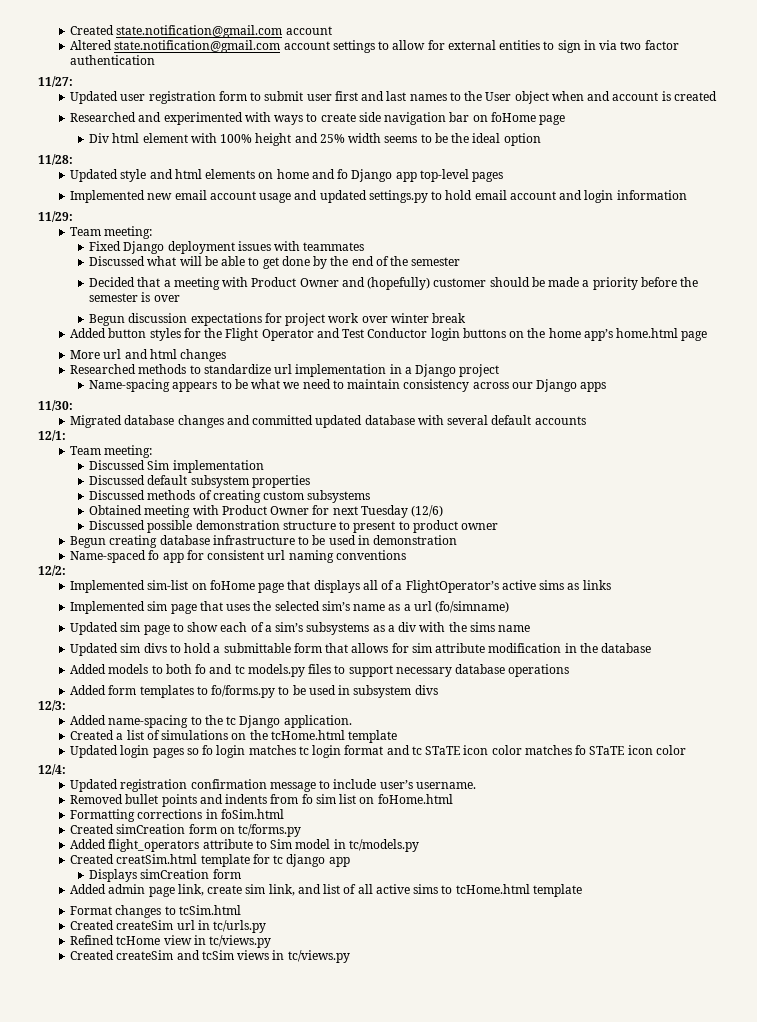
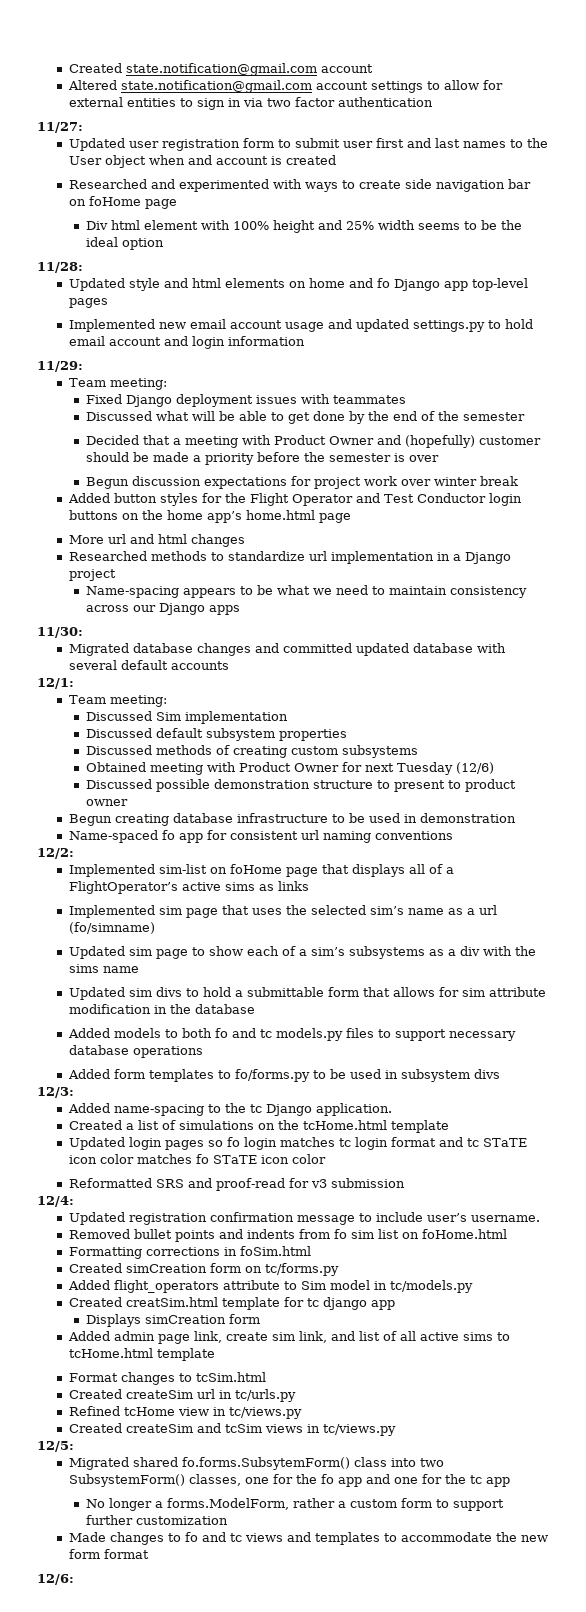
(686, 750) none -> [68,1178,405,1191] // Reformatted SRS and proof-read for v3 submission
(350, 956) none -> [37,1441,74,1452] [68,1457,444,1470] [68,1474,510,1487] [86,1498,505,1511] [86,1515,229,1525] [68,1532,548,1545] [68,1549,149,1559] [37,1574,74,1585] // 12/5: // Migrated shared fo.forms.SubsytemForm() class into two SubsystemForm() classes, one for the fo app and one for the tc app // No longer a forms.ModelForm, rather a custom form to support further customization // Made changes to fo and tc views and templates to accommodate the new form format // 12/6:

